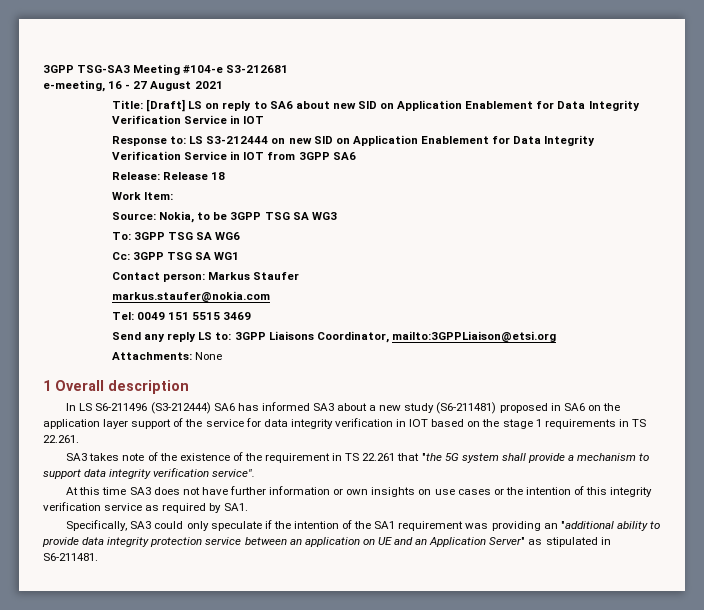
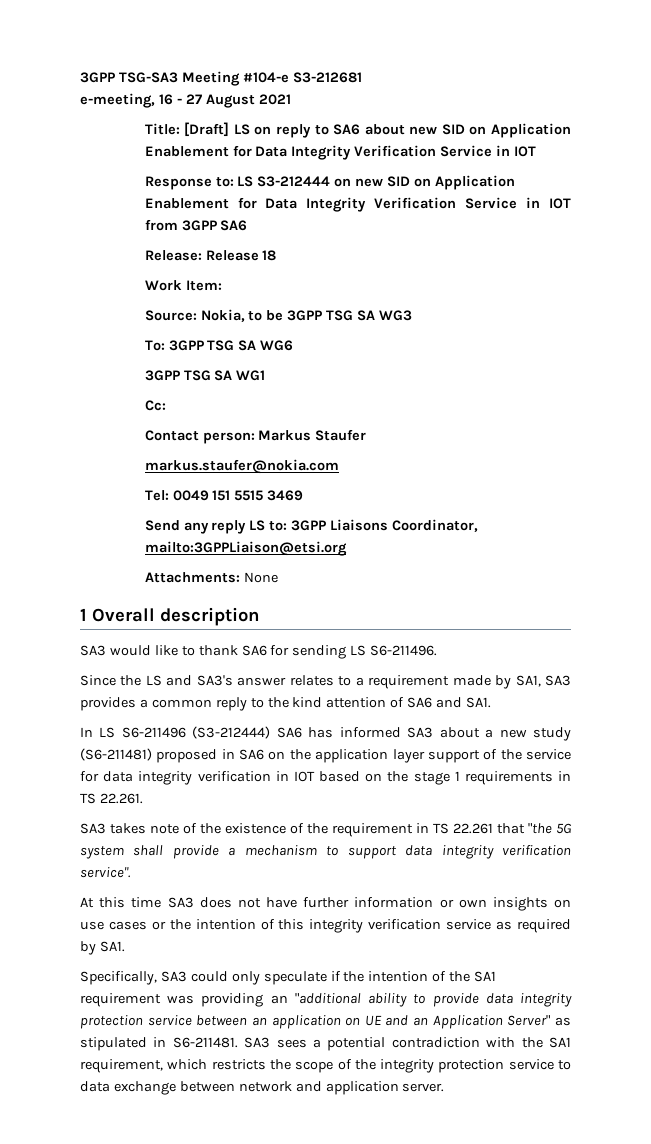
[111,252,130,260] Cc: -> (294, 345) none
(240, 256) none -> [144,400,166,411] // Cc:
(189, 387) none -> [80,645,438,659] [80,675,571,689] [80,697,492,711] // SA3 would like to thank SA6 for sending LS S6-211496. // Since the LS and SA3's answer relates to a requirement made by SA1, SA3 provides a common reply to the kind attention of SA6 and SA1.
(98, 557) none -> [244,1037,571,1051] [80,1059,571,1073] [80,1081,445,1095] SA3 sees a potential contradiction with the SA1 requirement, which restricts the scope of the integrity protection service to data exchange between network and application server.

